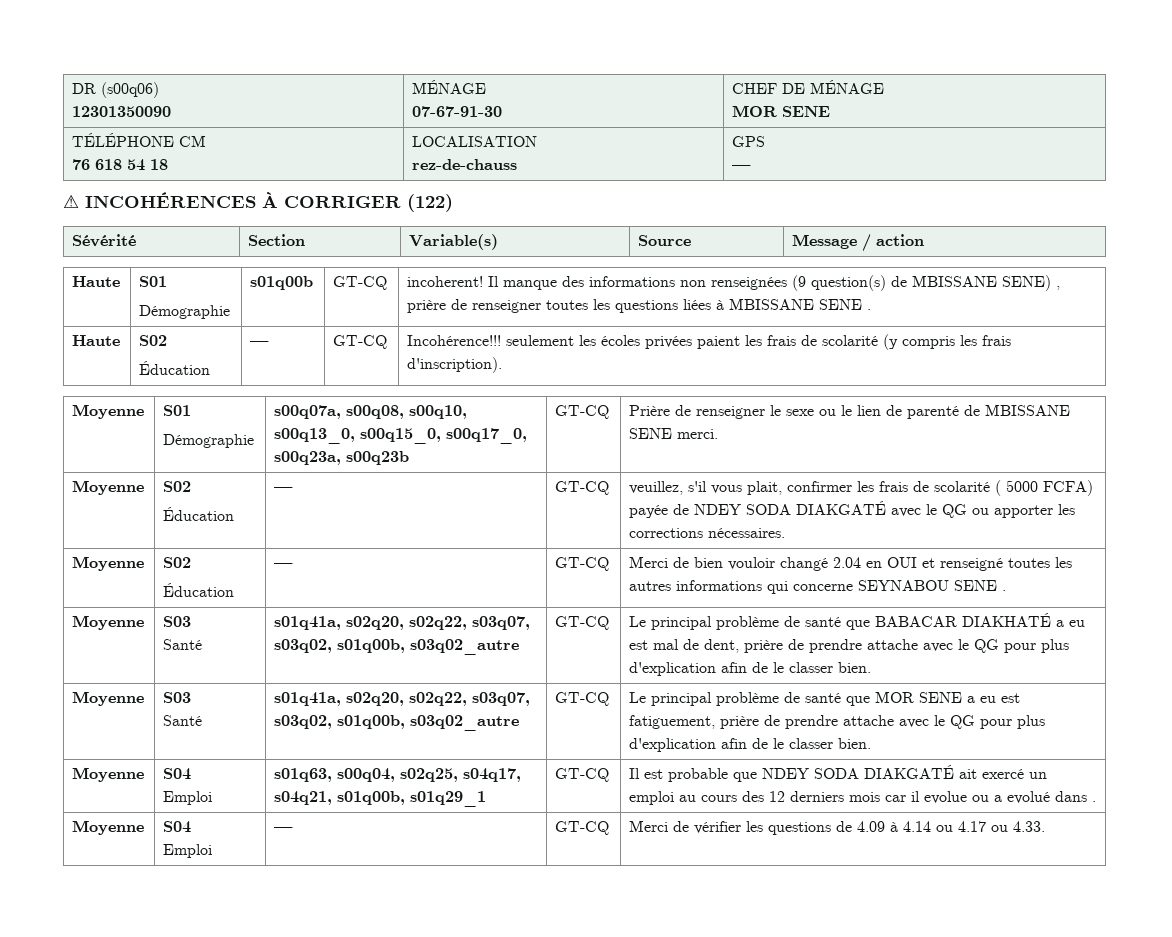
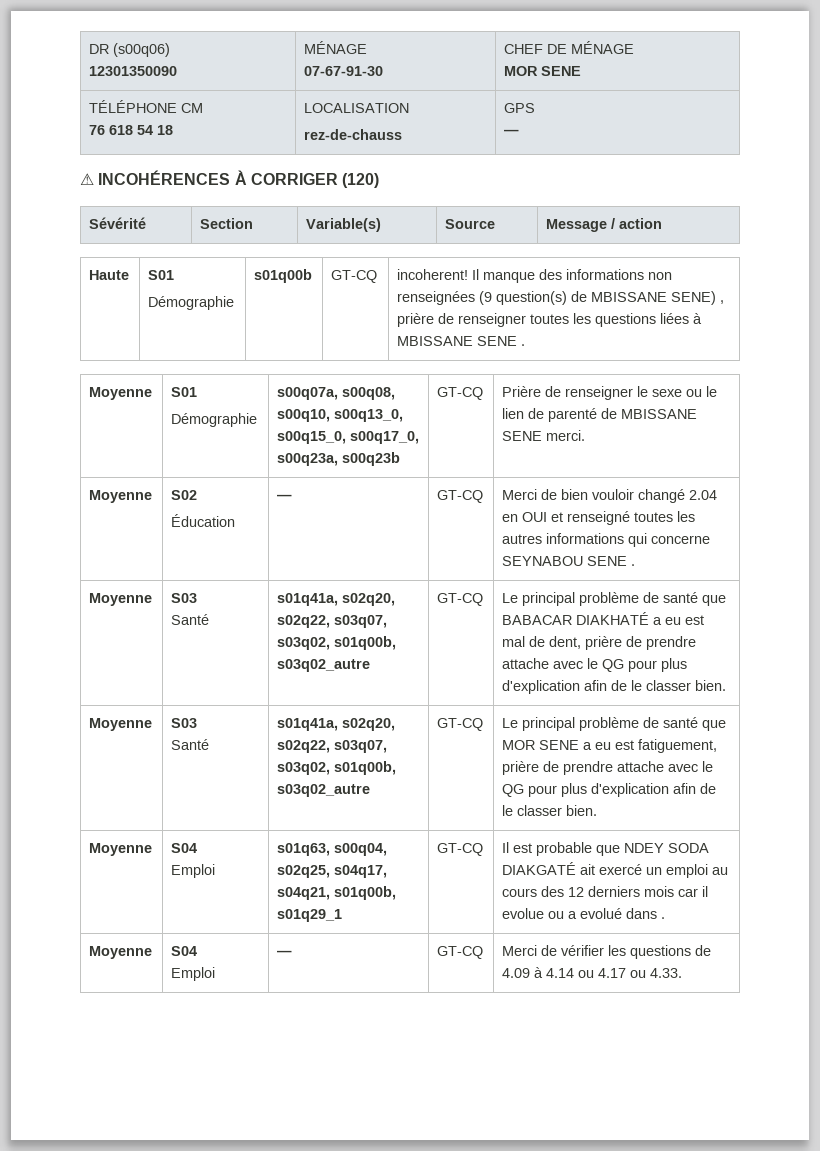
[407,194,453,212] (122) -> [342,173,380,188] (120)
[72,335,121,346] [139,335,168,346] [139,361,211,375] [250,341,270,346] [333,335,388,349] [407,334,1012,350] [407,357,503,373] // Haute | S02 // Éducation | — | GT-CQ | Incohérence!!! seulement les écoles privées paient les frais de scolarité (y compris les frais d'inscription). -> (526, 345) none
[163,507,235,521] [274,487,294,492] [555,481,610,495] [629,480,1094,496] [629,501,1076,518] [629,528,786,538] [72,556,145,571] [163,557,192,568] // Éducation | — | GT-CQ | veuillez, s'il vous plait, confirmer les frais de scolarité ( 5000 FCFA) payée de NDEY SODA DIAKGATÉ avec le QG ou apporter les corrections nécessaires. // Moyenne | S02 -> (198, 495) none

